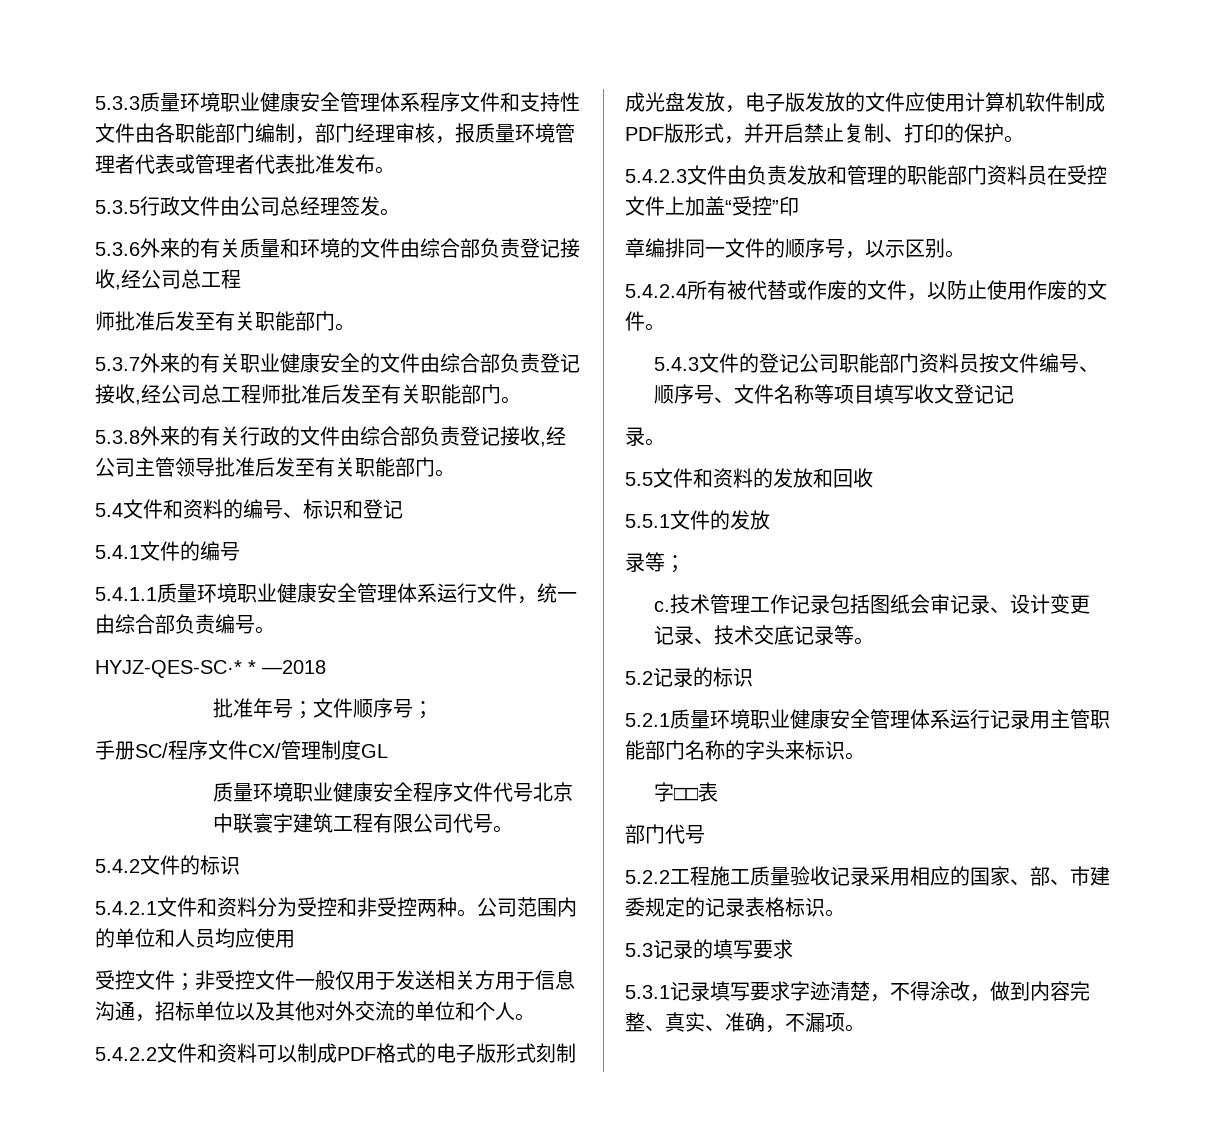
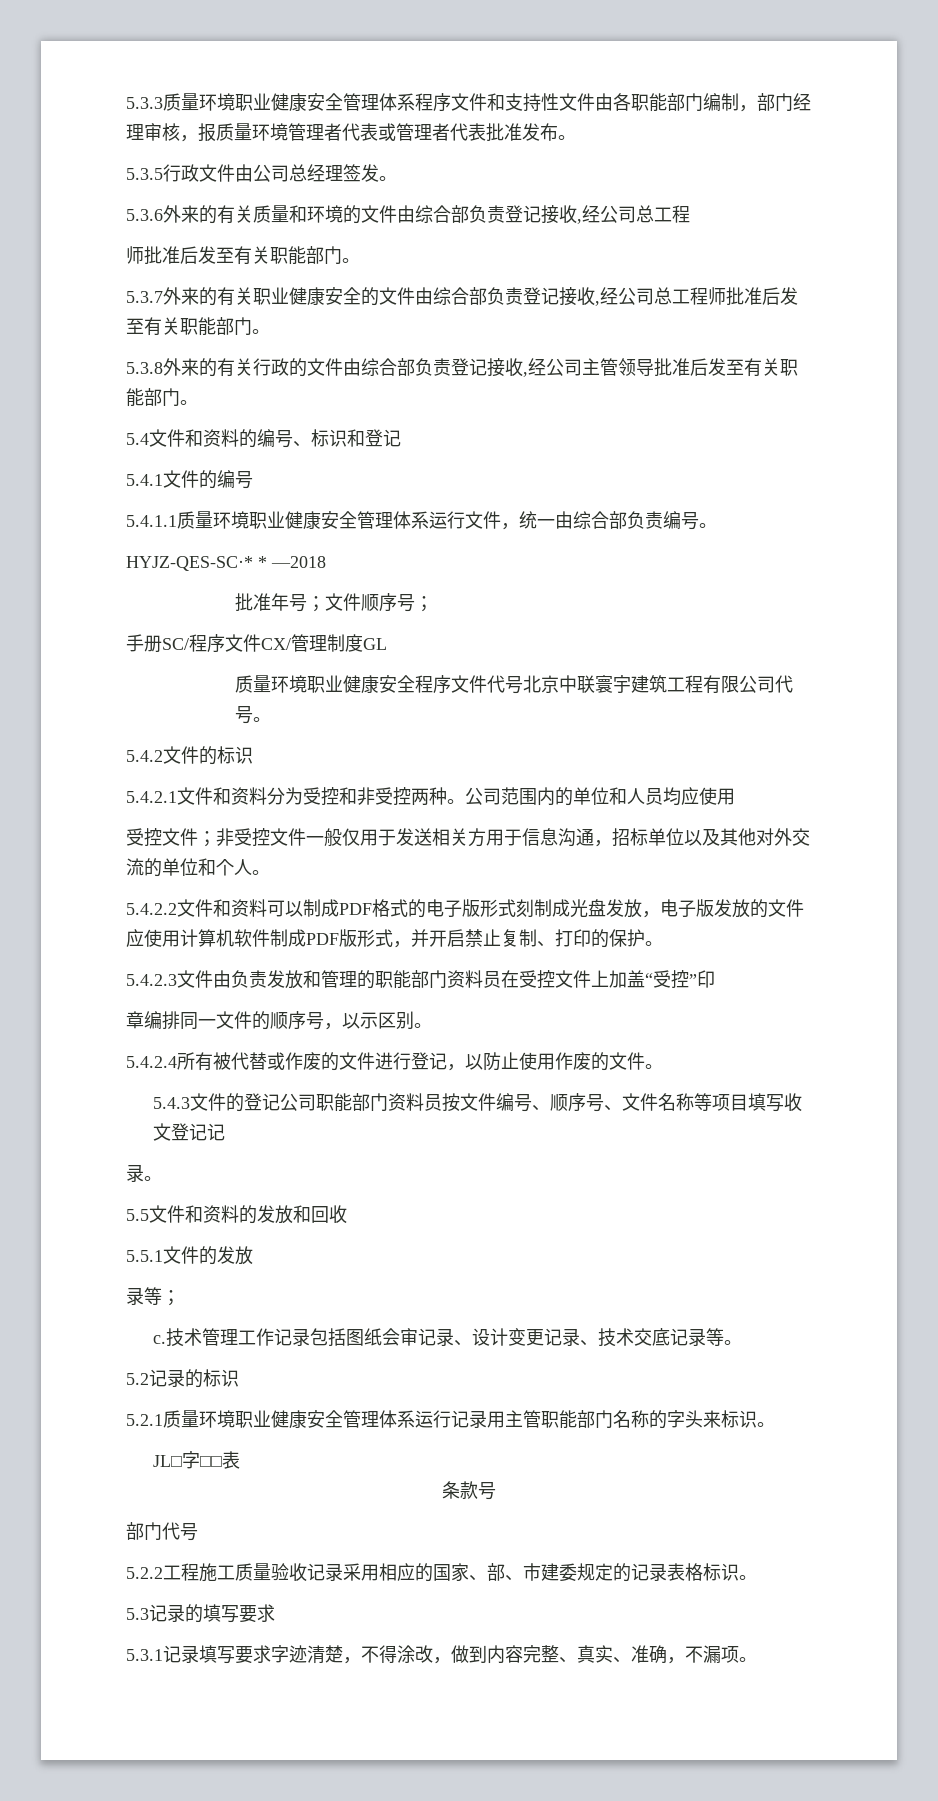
(907, 290) none -> [375,1052,447,1070] 进行登记
(865, 756) none -> [153,1455,183,1467] JL□
(719, 792) none -> [442,1481,496,1500] // 条款号

